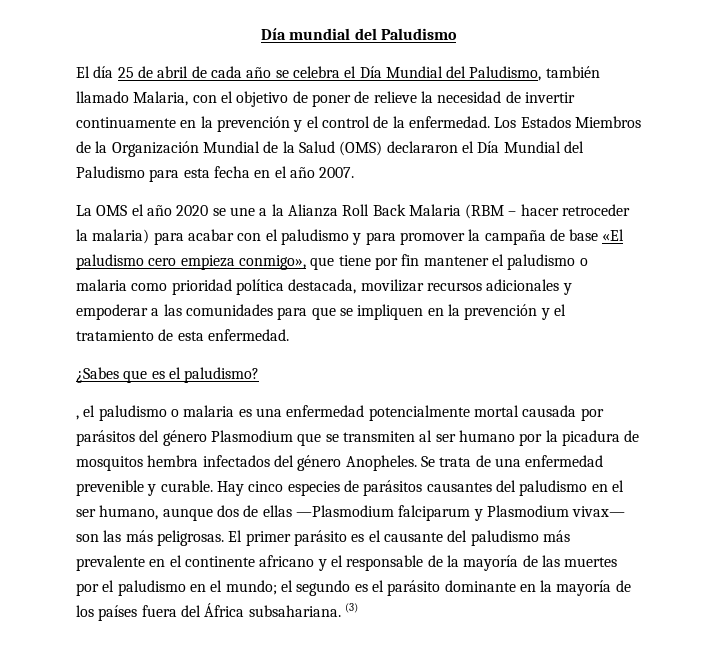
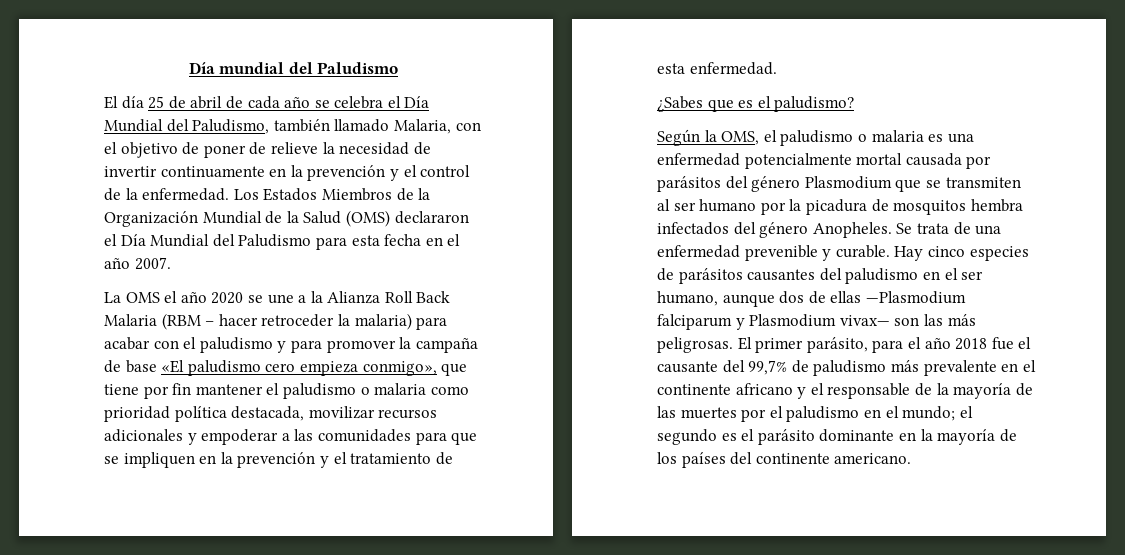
[76,415,79,420] , -> [657,129,760,146] Según la OMS,
[293,530,365,546] parásito es -> [806,337,1014,353] parásito, para el año 2018 fue
(468, 536) none -> [748,360,809,375] 99,7% de
[141,603,358,617] fuera del África subsahariana. (3) -> [730,452,912,465] del continente americano.

